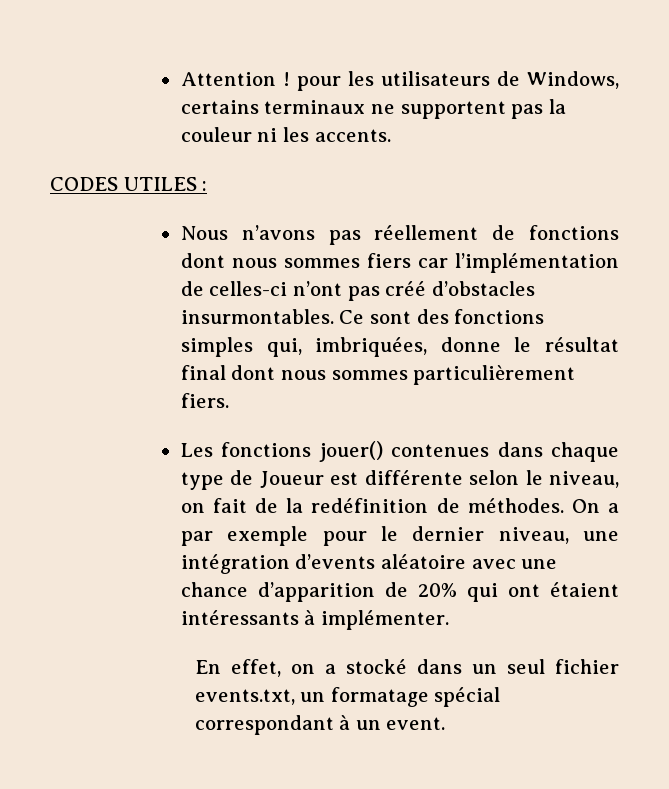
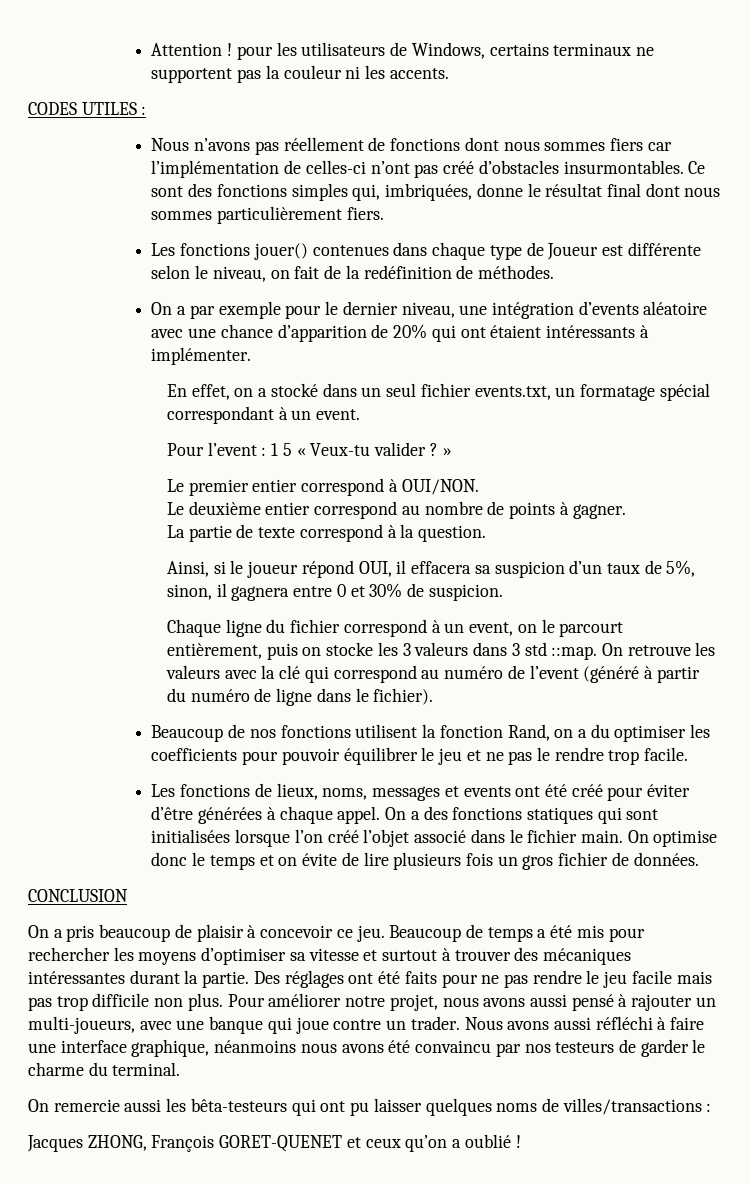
(564, 505) none -> (555, 272) //
(446, 723) none -> [166,442,452,456] [166,478,479,496] [166,501,626,519] [166,524,487,542] [166,560,696,578] [166,583,503,601] [166,619,624,637] [166,642,716,660] [165,665,700,683] [166,688,434,706] [151,724,711,742] [151,747,689,765] [151,783,691,801] [151,806,659,824] [151,829,718,847] [151,852,699,870] [28,889,128,902] [28,924,645,942] [28,947,631,965] [28,970,712,988] [28,993,716,1011] [28,1016,705,1034] [28,1039,706,1057] [28,1062,181,1076] [28,1098,712,1116] [27,1134,521,1152] // Pour l’event : 1 5 « Veux-tu valider ? » // Le premier entier correspond à OUI/NON. // Le deuxième entier correspond au nombre de points à gagner. // La partie de texte correspond à la question. // Ainsi, si le joueur répond OUI, il effacera sa suspicion d’un taux de 5%, sinon, il gagnera entre 0 et 30% de suspicion. // Chaque ligne du fichier correspond à un event, on le parcourt entièrement, puis on stocke les 3 valeurs dans 3 std ::map. On retrouve les valeurs avec la clé qui correspond au numéro de l’event (généré à partir du numéro de ligne dans le fichier). // Beaucoup de nos fonctions utilisent la fonction Rand, on a du optimiser les coefficients pour pouvoir équilibrer le jeu et ne pas le rendre trop facile. // Les fonctions de lieux, noms, messages et events ont été créé pour éviter d’être générées à chaque appel. On a des fonctions statiques qui sont initialisées lorsque l’on créé l’objet associé dans le fichier main. On optimise donc le temps et on évite de lire plusieurs fois un gros fichier de données. // CONCLUSION // On a pris beaucoup de plaisir à concevoir ce jeu. Beaucoup de temps a été mis pour rechercher les moyens d’optimiser sa vitesse et surtout à trouver des mécaniques intéressantes durant la partie. Des réglages ont été faits pour ne pas rendre le jeu facile mais pas trop difficile non plus. Pour améliorer notre projet, nous avons aussi pensé à rajouter un multi-joueurs, avec une banque qui joue contre un trader. Nous avons aussi réfléchi à faire une interface graphique, néanmoins nous avons été convaincu par nos testeurs de garder le charme du terminal. // On remercie aussi les bêta-testeurs qui ont pu laisser quelques noms de villes/transactions : // Jacques ZHONG, François GORET-QUENET et ceux qu’on a oublié !

